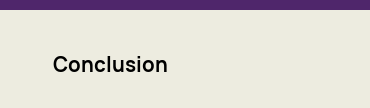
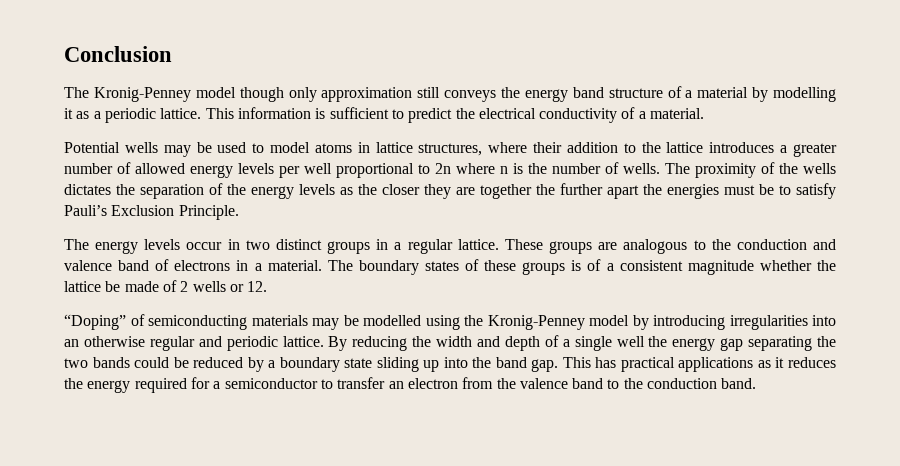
(168, 64) none -> [64,86,836,102] [64,107,705,123] [64,142,838,157] [64,162,836,178] [64,183,836,199] [64,205,239,220] [64,239,836,254] [64,259,837,275] [64,280,268,292] [64,314,836,330] [64,335,836,351] [64,357,836,372] [64,377,757,393] // The Kronig-Penney model though only approximation still conveys the energy band structure of a material by modelling it as a periodic lattice. This information is sufficient to predict the electrical conductivity of a material. // Potential wells may be used to model atoms in lattice structures, where their addition to the lattice introduces a greater number of allowed energy levels per well proportional to 2n where n is the number of wells. The proximity of the wells dictates the separation of the energy levels as the closer they are together the further apart the energies must be to satisfy Pauli’s Exclusion Principle. // The energy levels occur in two distinct groups in a regular lattice. These groups are analogous to the conduction and valence band of electrons in a material. The boundary states of these groups is of a consistent magnitude whether the lattice be made of 2 wells or 12. // “Doping” of semiconducting materials may be modelled using the Kronig-Penney model by introducing irregularities into an otherwise regular and periodic lattice. By reducing the width and depth of a single well the energy gap separating the two bands could be reduced by a boundary state sliding up into the band gap. This has practical applications as it reduces the energy required for a semiconductor to transfer an electron from the valence band to the conduction band.

